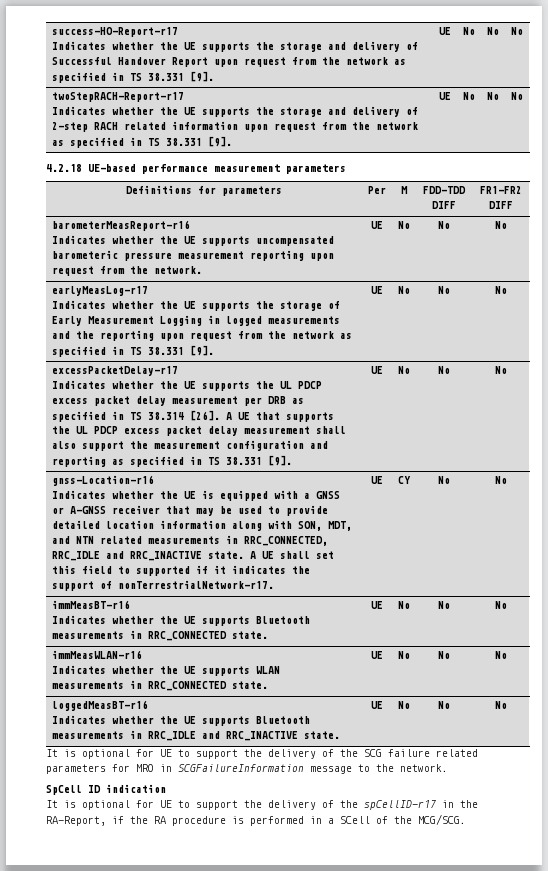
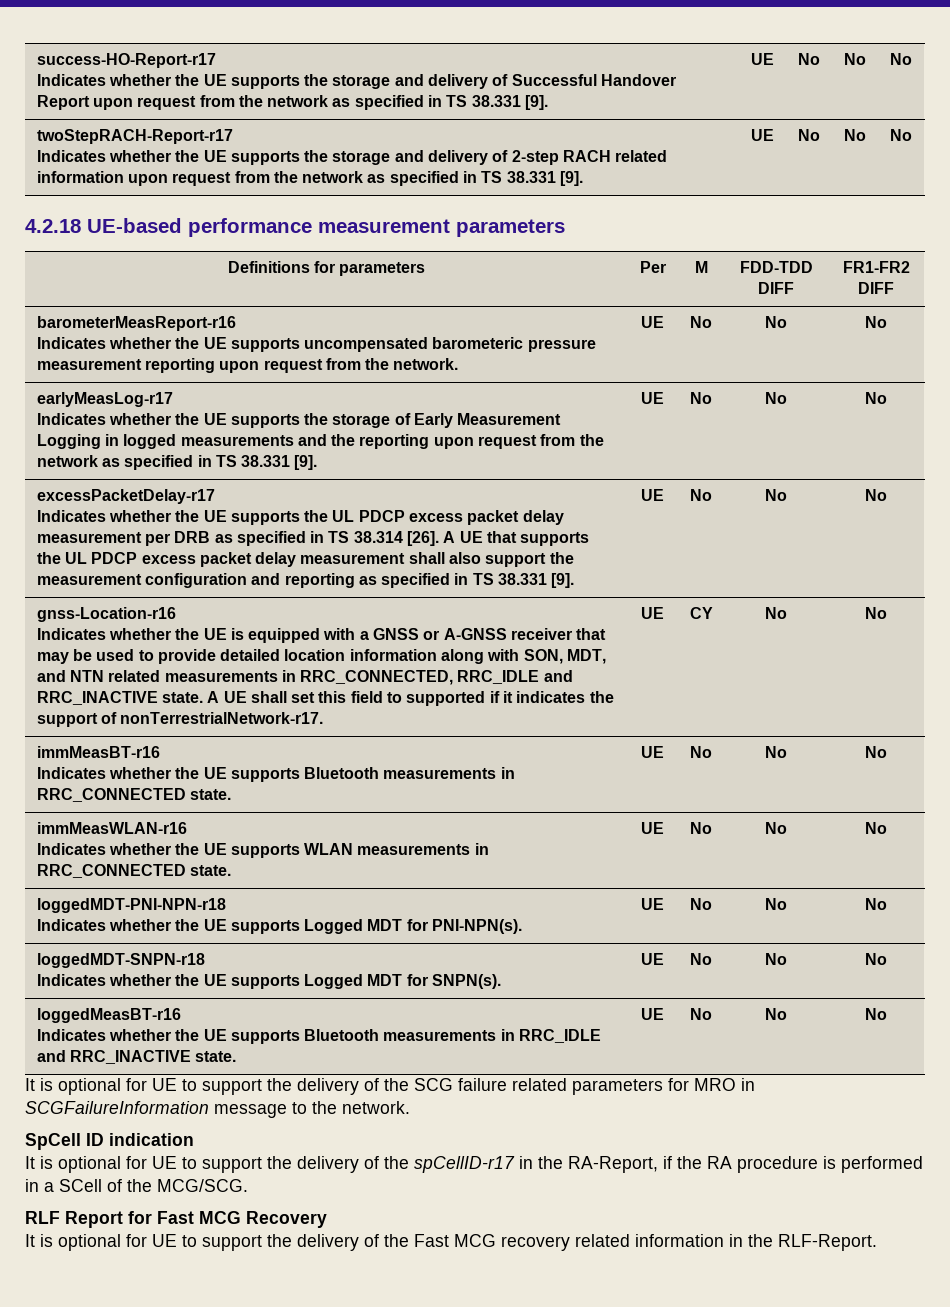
(507, 655) none -> [36,898,226,913] [36,919,523,934] [641,898,664,910] [690,898,712,910] [765,898,788,910] [865,898,888,910] [36,953,205,968] [36,974,502,989] [641,953,664,965] [690,953,712,965] [765,953,788,965] [865,953,888,965] // loggedMDT-PNI-NPN-r18 // Indicates whether the UE supports Logged MDT for PNI-NPN(s). | UE | No | No | No // loggedMDT-SNPN-r18 // Indicates whether the UE supports Logged MDT for SNPN(s). | UE | No | No | No
(466, 819) none -> [25,1211,327,1228] [25,1234,877,1251] // RLF Report for Fast MCG Recovery // It is optional for UE to support the delivery of the Fast MCG recovery related information in the RLF-Report.

